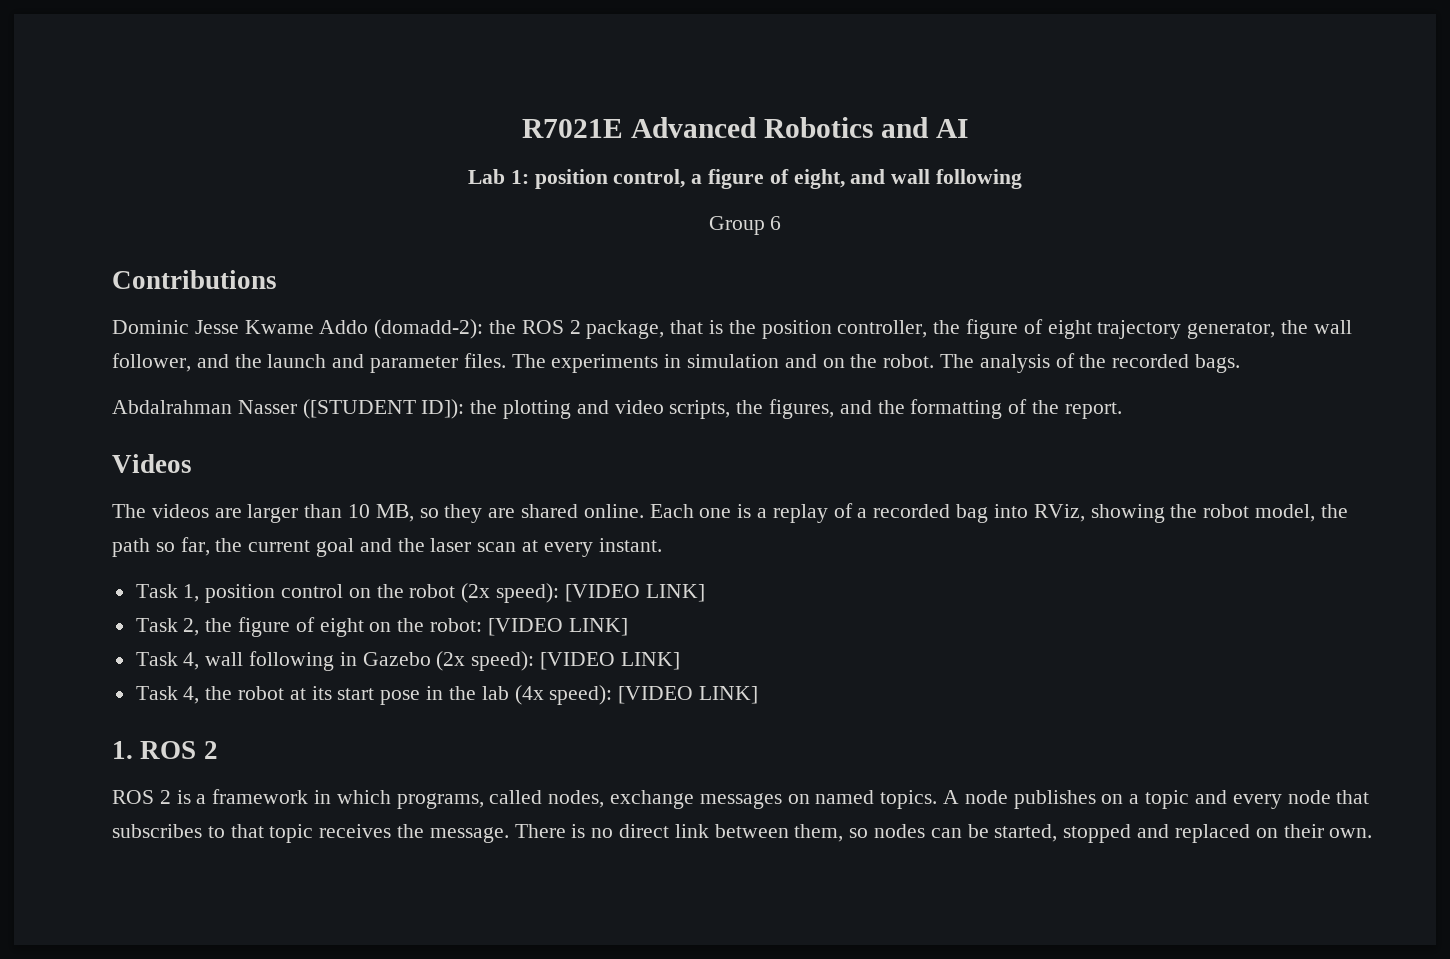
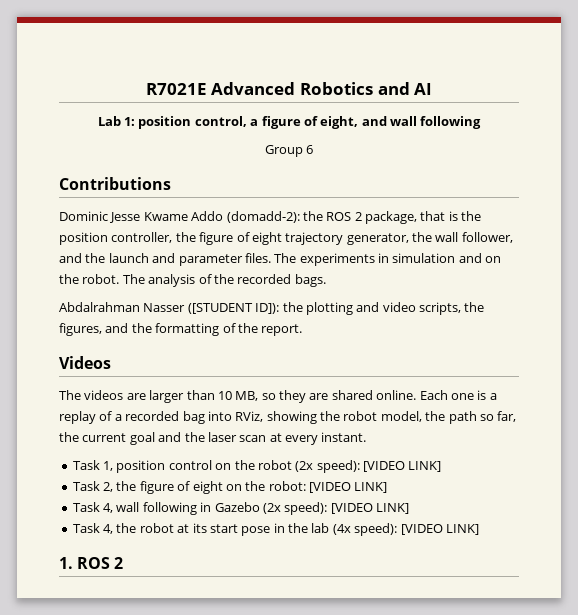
[112,789,1370,809] [112,824,1373,843] // ROS 2 is a framework in which programs, called nodes, exchange messages on named topics. A node publishes on a topic and every node that subscribes to that topic receives the message. There is no direct link between them, so nodes can be started, stopped and replaced on their own. -> (124, 563) none

